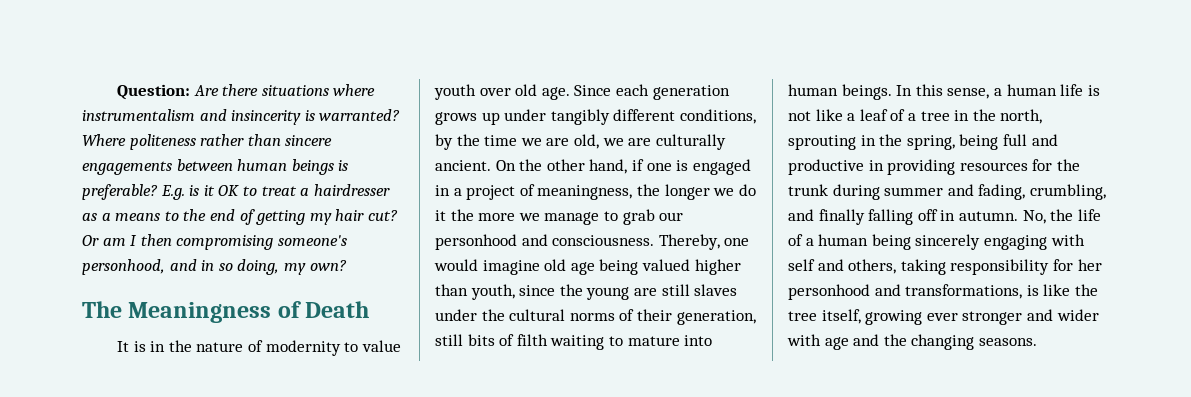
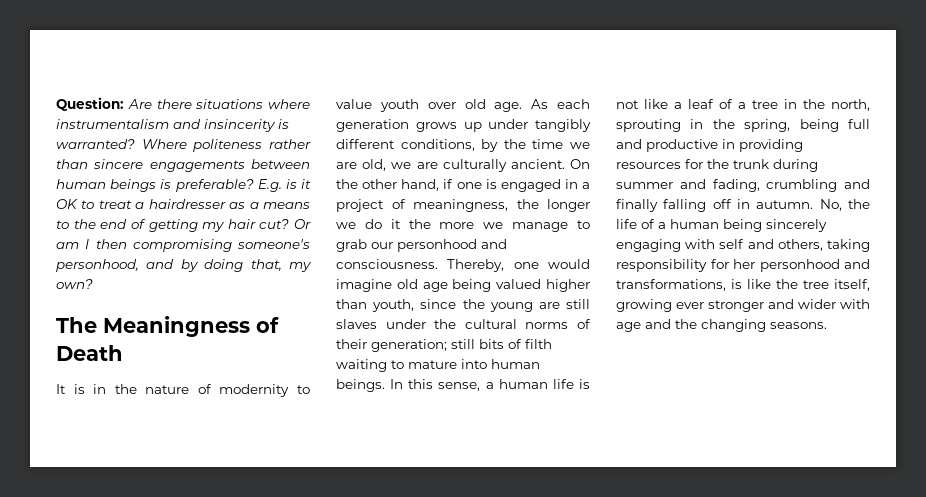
[201,259,280,275] in so doing, -> [180,259,282,272] by doing that,
[574,85,612,96] Since -> [531,99,549,109] As
[676,310,756,325] generation, -> [371,339,447,352] generation;
[1029,184,1106,200] crumbling, -> [766,179,838,192] crumbling

